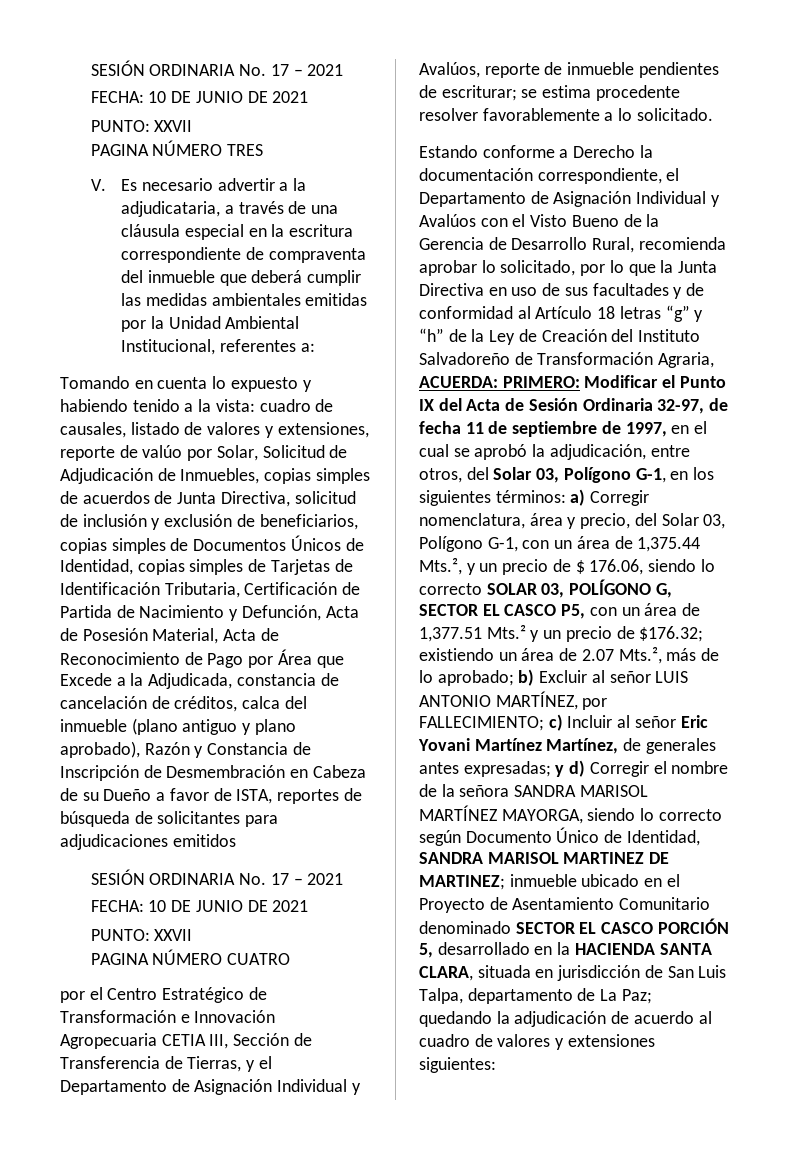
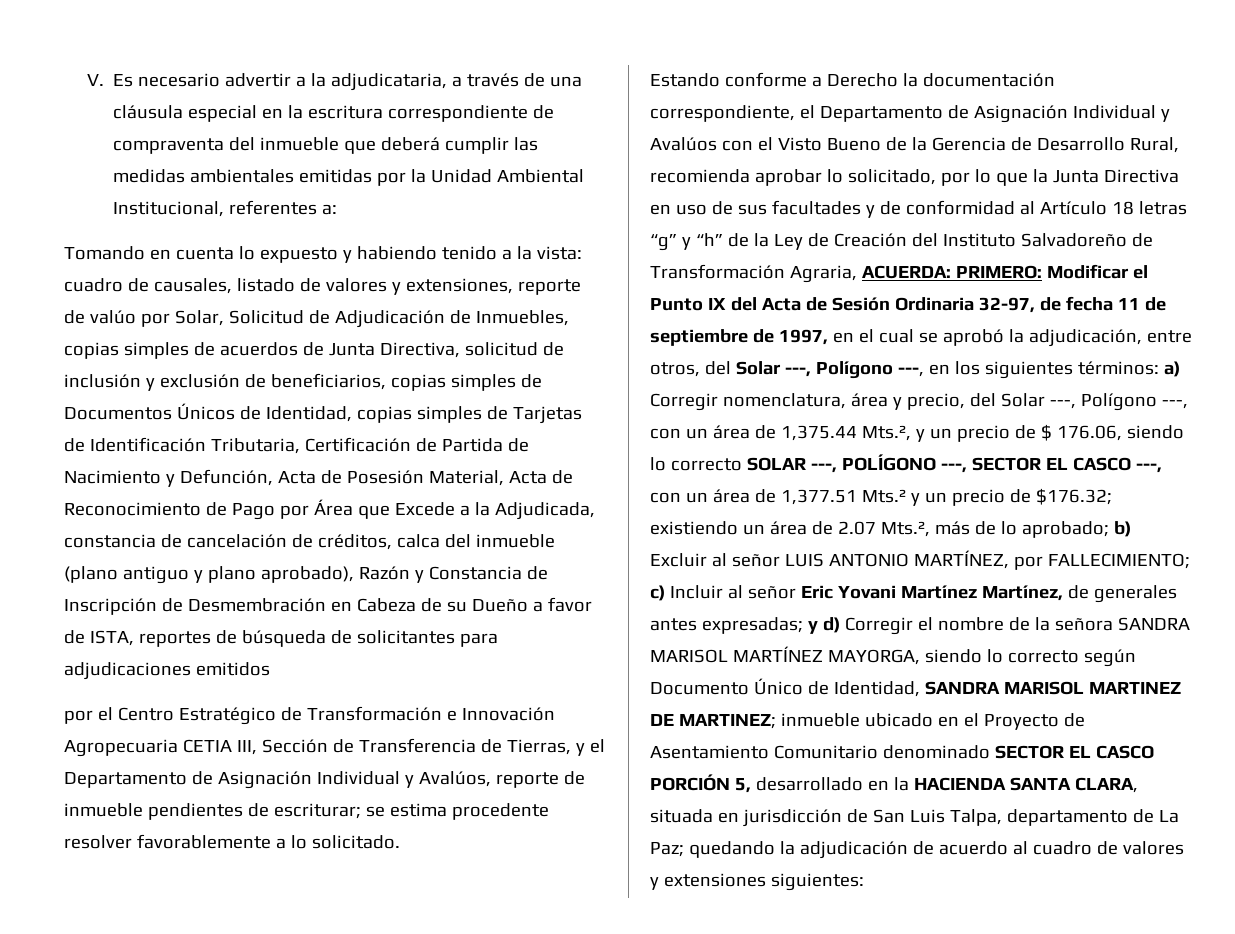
[90,60,344,76] [90,91,309,103] [90,120,193,132] [90,140,264,156] SESIÓN ORDINARIA No. 17 – 2021 // FECHA: 10 DE JUNIO DE 2021 // PUNTO: XXVII // PAGINA NÚMERO TRES // -> (86, 80) none
[90,869,344,885] [90,900,309,912] [90,929,193,941] [90,949,291,965] // SESIÓN ORDINARIA No. 17 – 2021 // FECHA: 10 DE JUNIO DE 2021 // PUNTO: XXVII // PAGINA NÚMERO CUATRO -> (270, 669) none
[536,467,666,483] 03, Polígono G-1, -> [784,361,924,379] ---, Polígono ---,
[703,514,726,529] [419,536,518,552] 03, Polígono G-1, -> [1049,393,1188,411] ---, Polígono ---,
[541,579,672,598] [419,604,586,619] 03, POLÍGONO G, SECTOR EL CASCO P5, -> [810,454,1162,473] ---, POLÍGONO ---, SECTOR EL CASCO ---,

